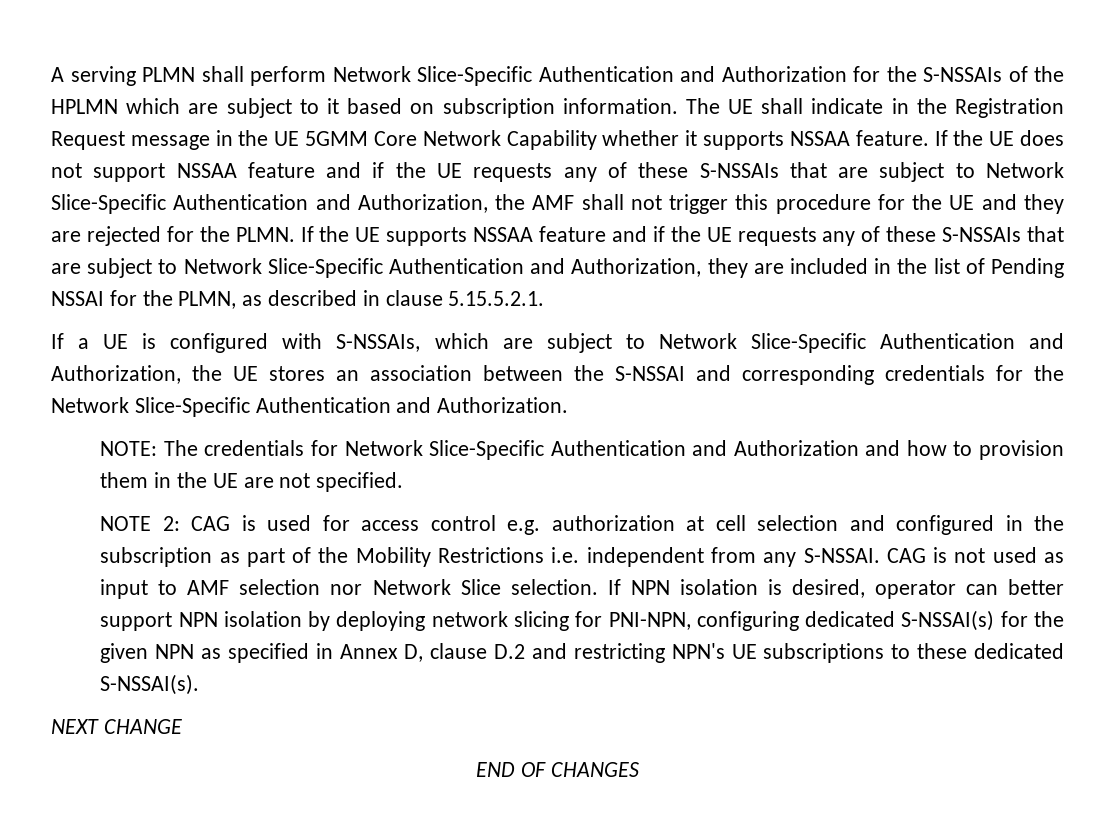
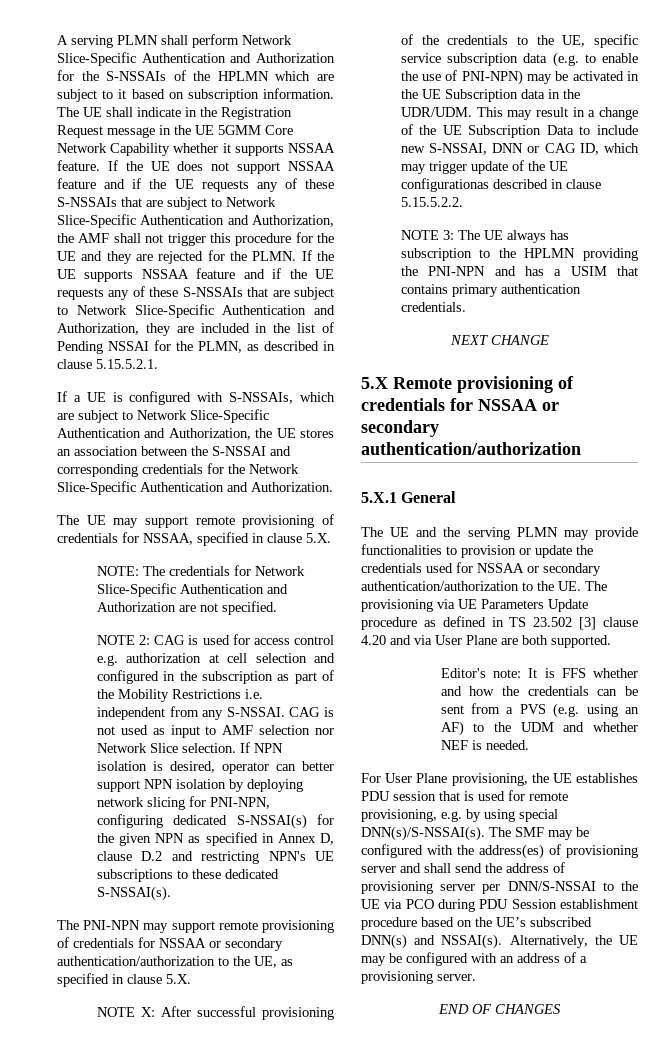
(569, 405) none -> [57,514,334,528] [57,532,331,546] // The UE may support remote provisioning of credentials for NSSAA, specified in clause 5.X.
[865,440,1064,460] [100,472,238,488] and how to provision them in the UE -> (176, 607) none
[51,719,182,734] NEXT CHANGE -> [57,920,334,933] [57,937,283,951] [57,956,293,968] [57,973,191,987] [96,1006,334,1020] [400,34,638,48] [400,52,638,67] [400,70,639,85] [400,89,580,102] [400,107,638,120] [400,124,638,138] [400,143,639,155] [400,160,568,174] [400,178,601,192] [400,197,463,207] [400,230,569,243] [400,248,638,261] [400,266,638,276] [400,284,581,297] [400,302,466,312] [449,335,549,345] [361,376,574,393] [361,398,559,411] [361,420,439,437] [361,442,581,455] [361,491,457,503] [361,527,638,540] [361,544,593,558] [361,562,601,576] [361,581,607,591] [361,599,588,612] [361,616,638,630] [361,635,611,648] [440,668,638,678] [440,686,638,696] [440,703,639,718] [440,721,638,736] [440,740,529,750] [361,773,638,786] [361,790,568,801] [361,809,558,822] [361,826,589,841] [361,844,638,859] [361,862,565,873] [361,881,638,894] [361,899,638,912] [361,917,592,930] [361,934,638,949] [361,952,587,966] [361,971,476,984] The PNI-NPN may support remote provisioning of credentials for NSSAA or secondary authentication/authorization to the UE, as specified in clause 5.X. // NOTE X: After successful provisioning of the credentials to the UE, specific service subscription data (e.g. to enable the use of PNI-NPN) may be activated in the UE Subscription data in the UDR/UDM. This may result in a change of the UE Subscription Data to include new S-NSSAI, DNN or CAG ID, which may trigger update of the UE configurationas described in clause 5.15.5.2.2. // NOTE 3: The UE always has subscription to the HPLMN providing the PNI-NPN and has a USIM that contains primary authentication credentials. // NEXT CHANGE // 5.X Remote provisioning of credentials for NSSAA or secondary authentication/authorization // 5.X.1 General // The UE and the serving PLMN may provide functionalities to provision or update the credentials used for NSSAA or secondary authentication/authorization to the UE. The provisioning via UE Parameters Update procedure as defined in TS 23.502 [3] clause 4.20 and via User Plane are both supported. // Editor's note: It is FFS whether and how the credentials can be sent from a PVS (e.g. using an AF) to the UDM and whether NEF is needed. // For User Plane provisioning, the UE establishes PDU session that is used for remote provisioning, e.g. by using special DNN(s)/S-NSSAI(s). The SMF may be configured with the address(es) of provisioning server and shall send the address of provisioning server per DNN/S-NSSAI to the UE via PCO during PDU Session establishment procedure based on the UE’s subscribed DNN(s) and NSSAI(s). Alternatively, the UE may be configured with an address of a provisioning server.

